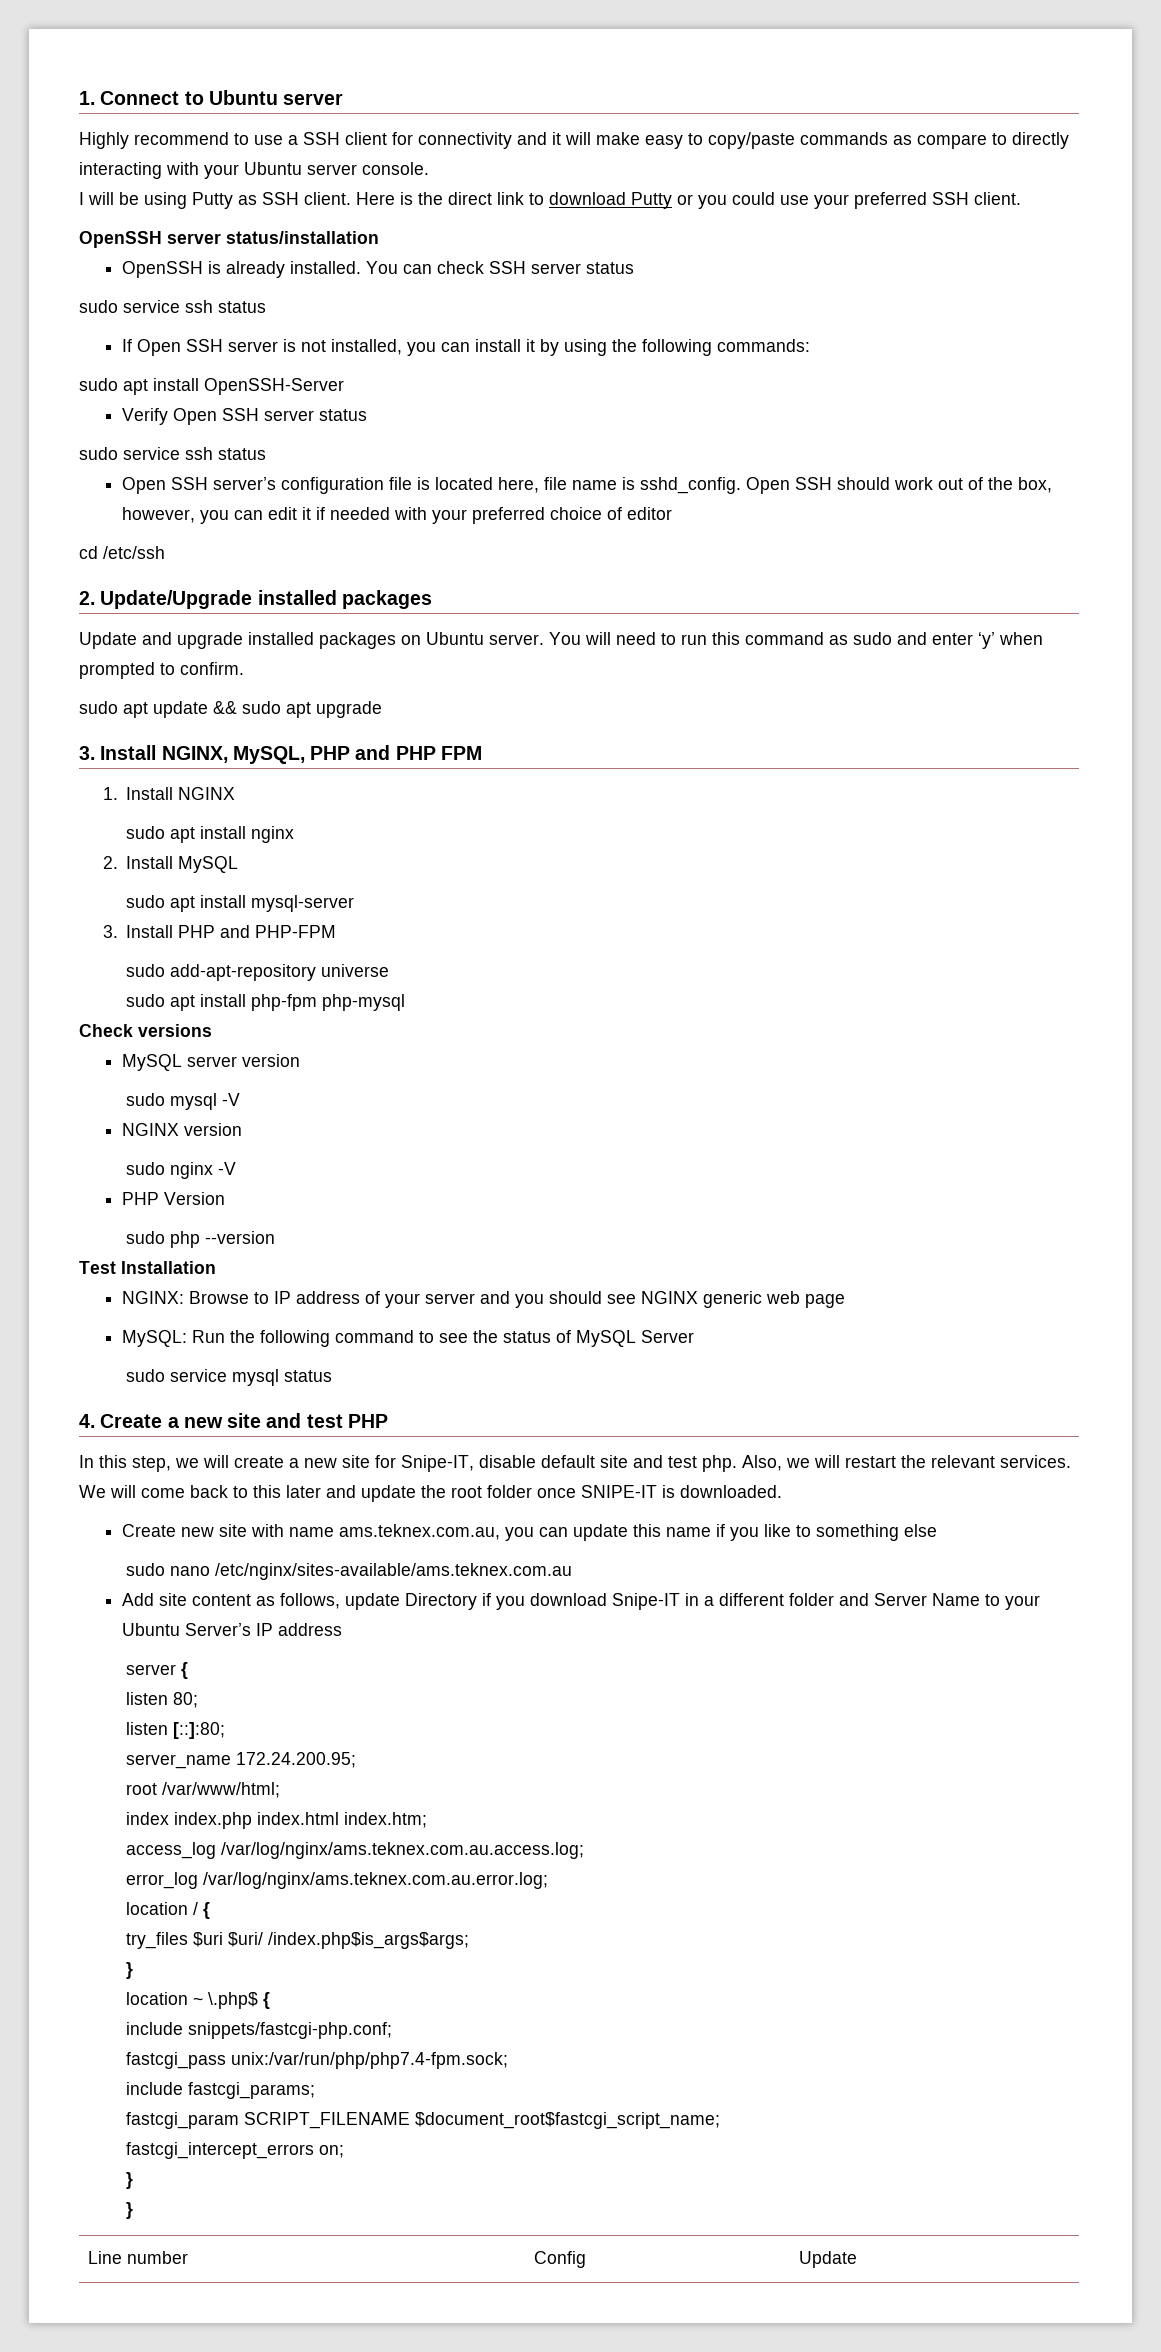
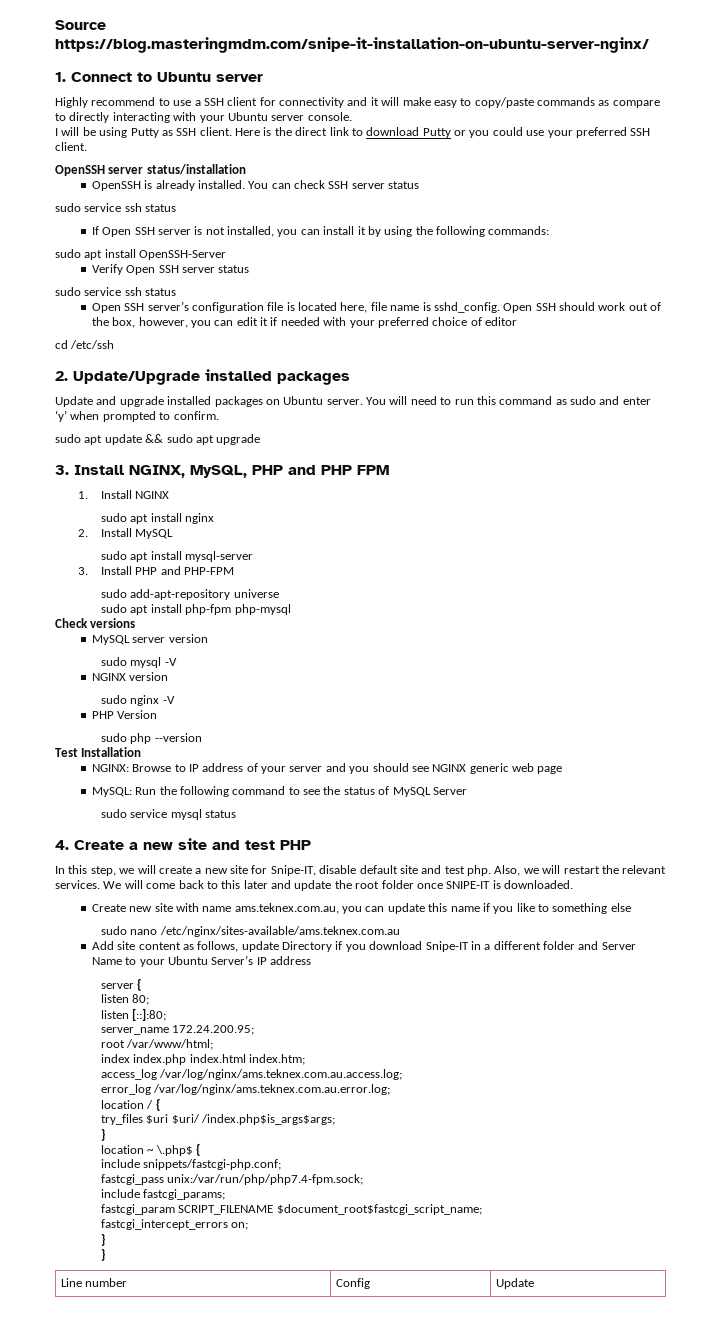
(79, 98) none -> [55,20,106,30] [55,37,649,53] Source https://blog.masteringmdm.com/snipe-it-installation-on-ubuntu-server-nginx/ //

